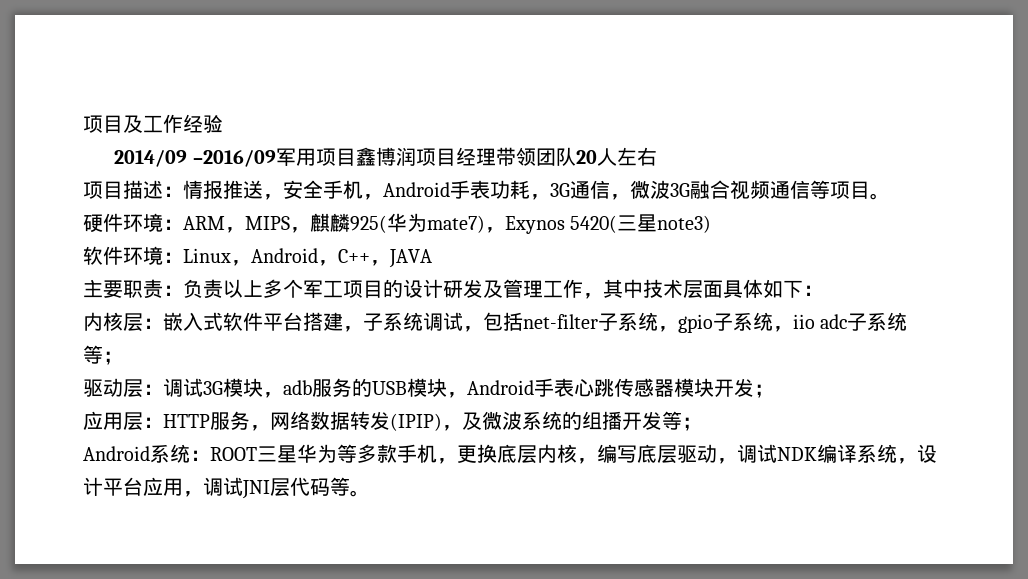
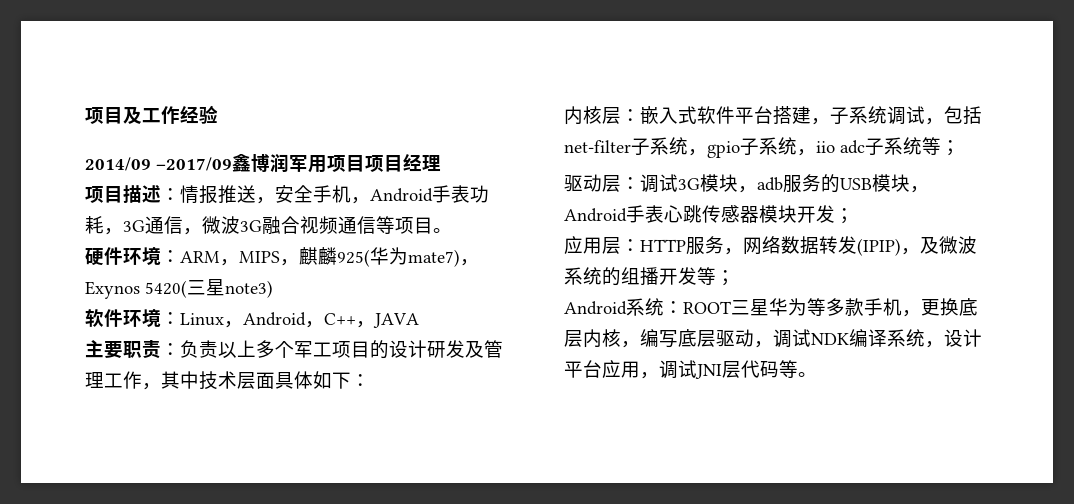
[192,150,276,167] –2016/09 -> [156,153,289,172] –2017/09鑫博润
[355,147,416,166] 鑫博润 -> (365, 163) none
[495,147,657,166] 带领团队20人左右 -> (441, 163) none

